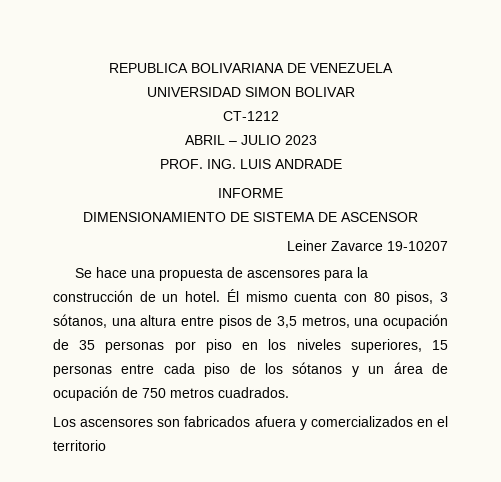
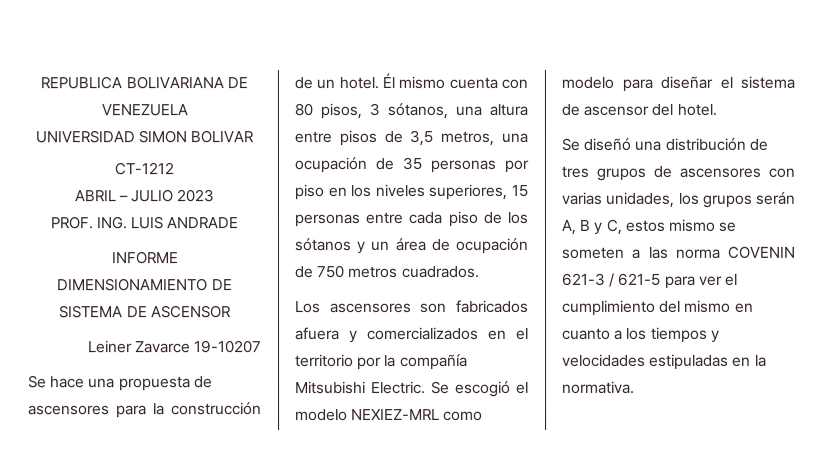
(106, 445) none -> [357,353,468,371] [295,380,529,397] [295,408,484,422] [561,75,795,92] [561,103,717,116] [561,137,768,151] [561,165,795,181] [561,191,795,208] [561,218,738,235] [562,245,796,259] [562,272,738,289] [562,299,754,316] [562,326,720,343] [562,353,767,370] [562,380,635,394] por la compañía Mitsubishi Electric. Se escogió el modelo NEXIEZ-MRL como modelo para diseñar el sistema de ascensor del hotel. // Se diseñó una distribución de tres grupos de ascensores con varias unidades, los grupos serán A, B y C, estos mismo se someten a las norma COVENIN 621-3 / 621-5 para ver el cumplimiento del mismo en cuanto a los tiempos y velocidades estipuladas en la normativa.

